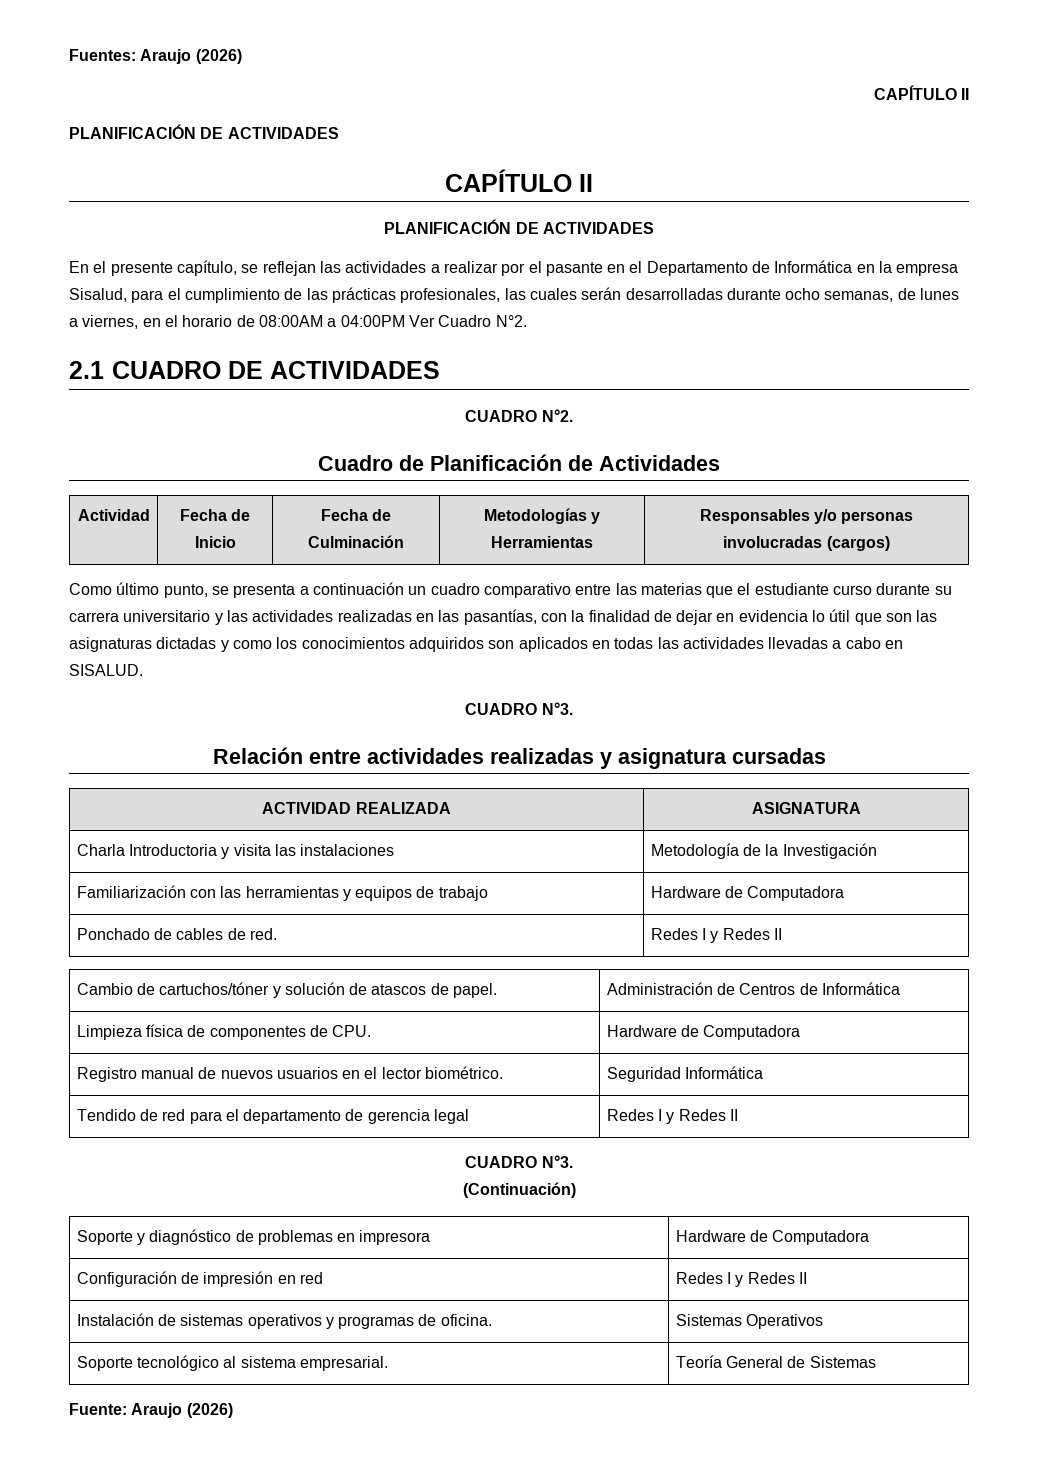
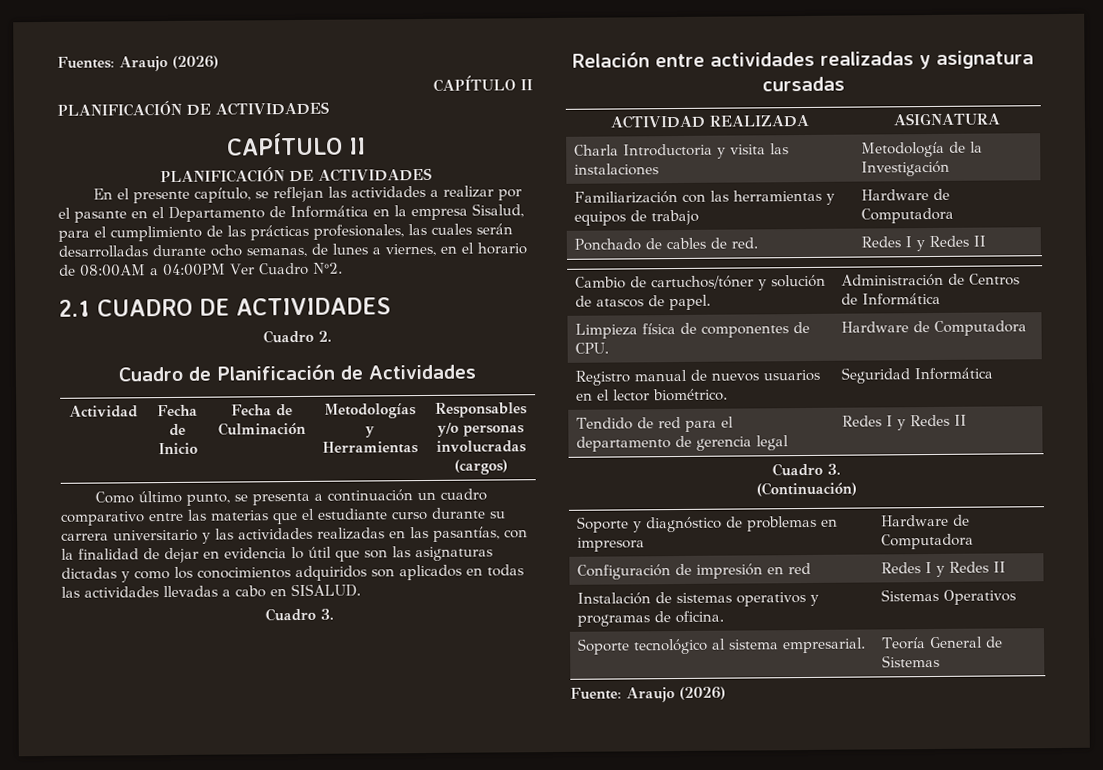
[465,409,573,422] CUADRO N°2. -> [262,329,332,344] Cuadro 2.
[465,702,573,715] CUADRO N°3. -> [264,607,334,622] Cuadro 3.
[465,1155,573,1168] CUADRO N°3. -> [771,462,841,477] Cuadro 3.

